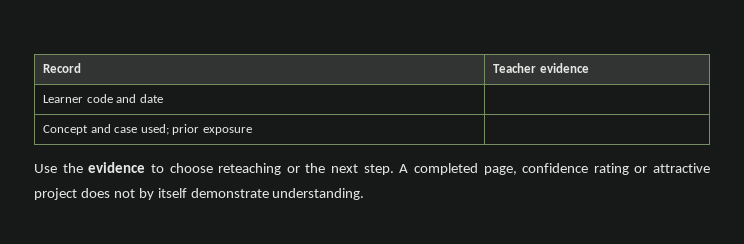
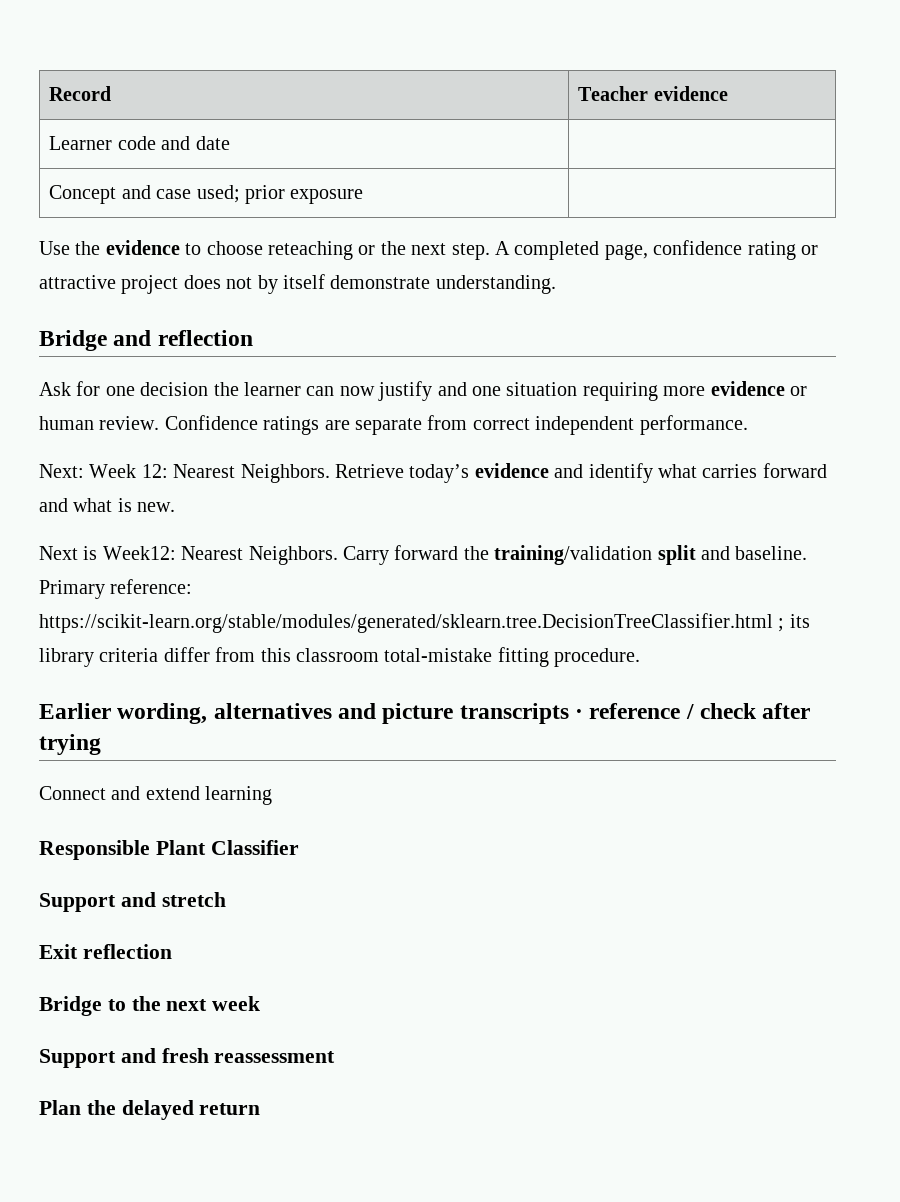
(365, 194) none -> [39,330,253,351] [39,381,807,401] [39,415,748,435] [39,463,827,483] [39,498,176,512] [39,545,808,565] [39,579,193,599] [39,613,810,633] [39,647,641,667] [39,703,811,724] [39,734,101,755] [39,786,273,805] [39,840,299,860] [39,892,226,912] [39,944,172,959] [39,996,261,1016] [39,1048,336,1068] [39,1100,261,1120] // Bridge and reflection // Ask for one decision the learner can now justify and one situation requiring more evidence or human review. Confidence ratings are separate from correct independent performance. // Next: Week 12: Nearest Neighbors. Retrieve today’s evidence and identify what carries forward and what is new. // Next is Week12: Nearest Neighbors. Carry forward the training/validation split and baseline. Primary reference: https://scikit-learn.org/stable/modules/generated/sklearn.tree.DecisionTreeClassifier.html ; its library criteria differ from this classroom total-mistake fitting procedure. // Earlier wording, alternatives and picture transcripts · reference / check after trying // Connect and extend learning // Responsible Plant Classifier // Support and stretch // Exit reflection // Bridge to the next week // Support and fresh reassessment // Plan the delayed return

